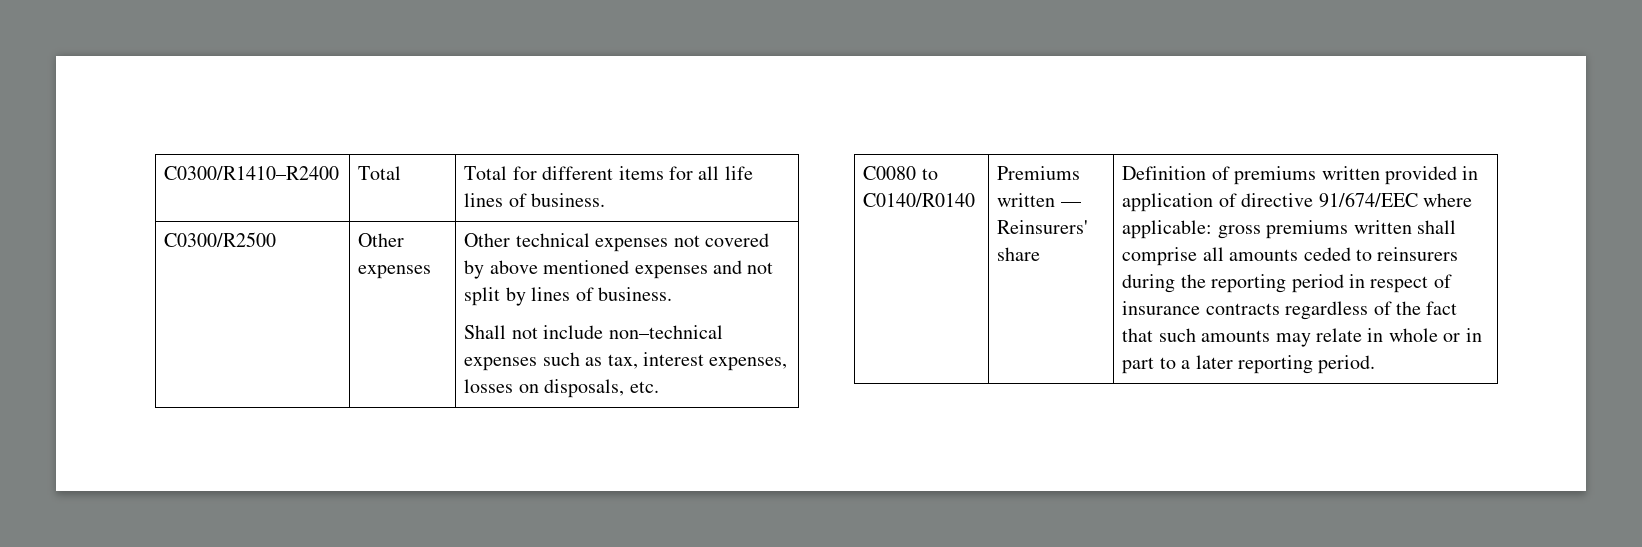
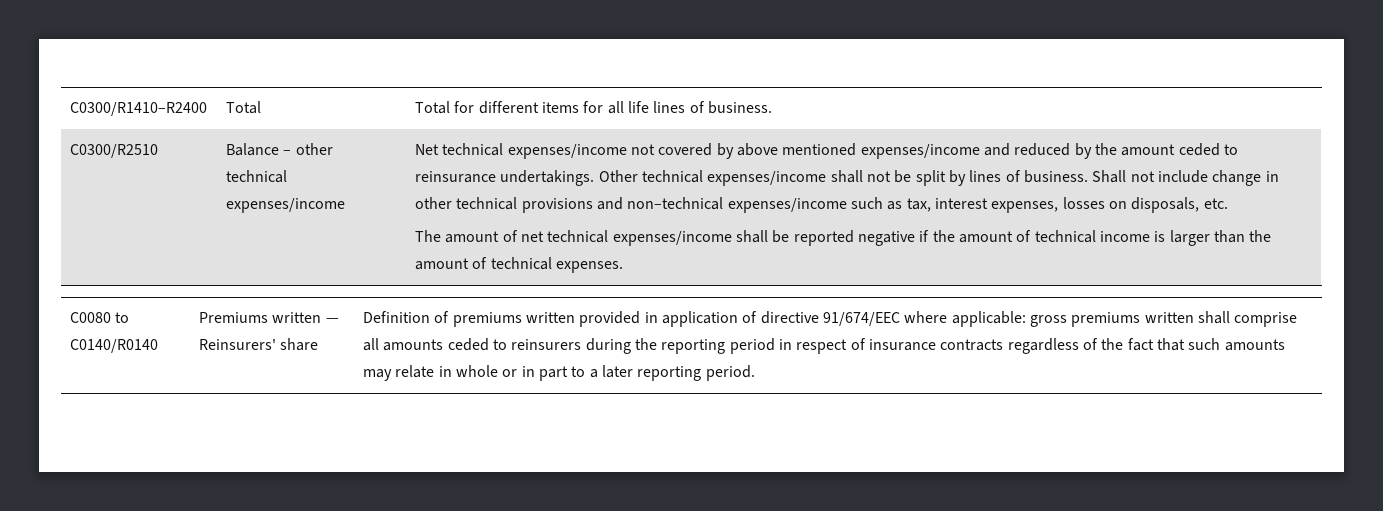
[164,232,277,247] [358,233,405,247] [358,265,432,279] [464,233,669,252] C0300/R2500 | Other expenses | Other technical expenses -> [70,144,159,158] [226,143,333,156] [226,170,288,183] [226,198,346,213] [415,143,627,159] C0300/R2510 | Balance – other technical expenses/income | Net technical expenses/income
[634,260,774,279] expenses and not -> [860,143,1238,159] [415,170,912,186] expenses/income and reduced by the amount ceded to reinsurance undertakings. Other technical expenses/income shall not be
(673, 294) // -> (1088, 176) none
[608,325,723,339] [464,357,538,371] non–technical expenses -> [1212,170,1279,186] [415,197,847,213] change in other technical provisions and non–technical expenses/income
(659, 387) none -> [415,230,1272,246] [415,257,624,273] // The amount of net technical expenses/income shall be reported negative if the amount of technical income is larger than the amount of technical expenses.

